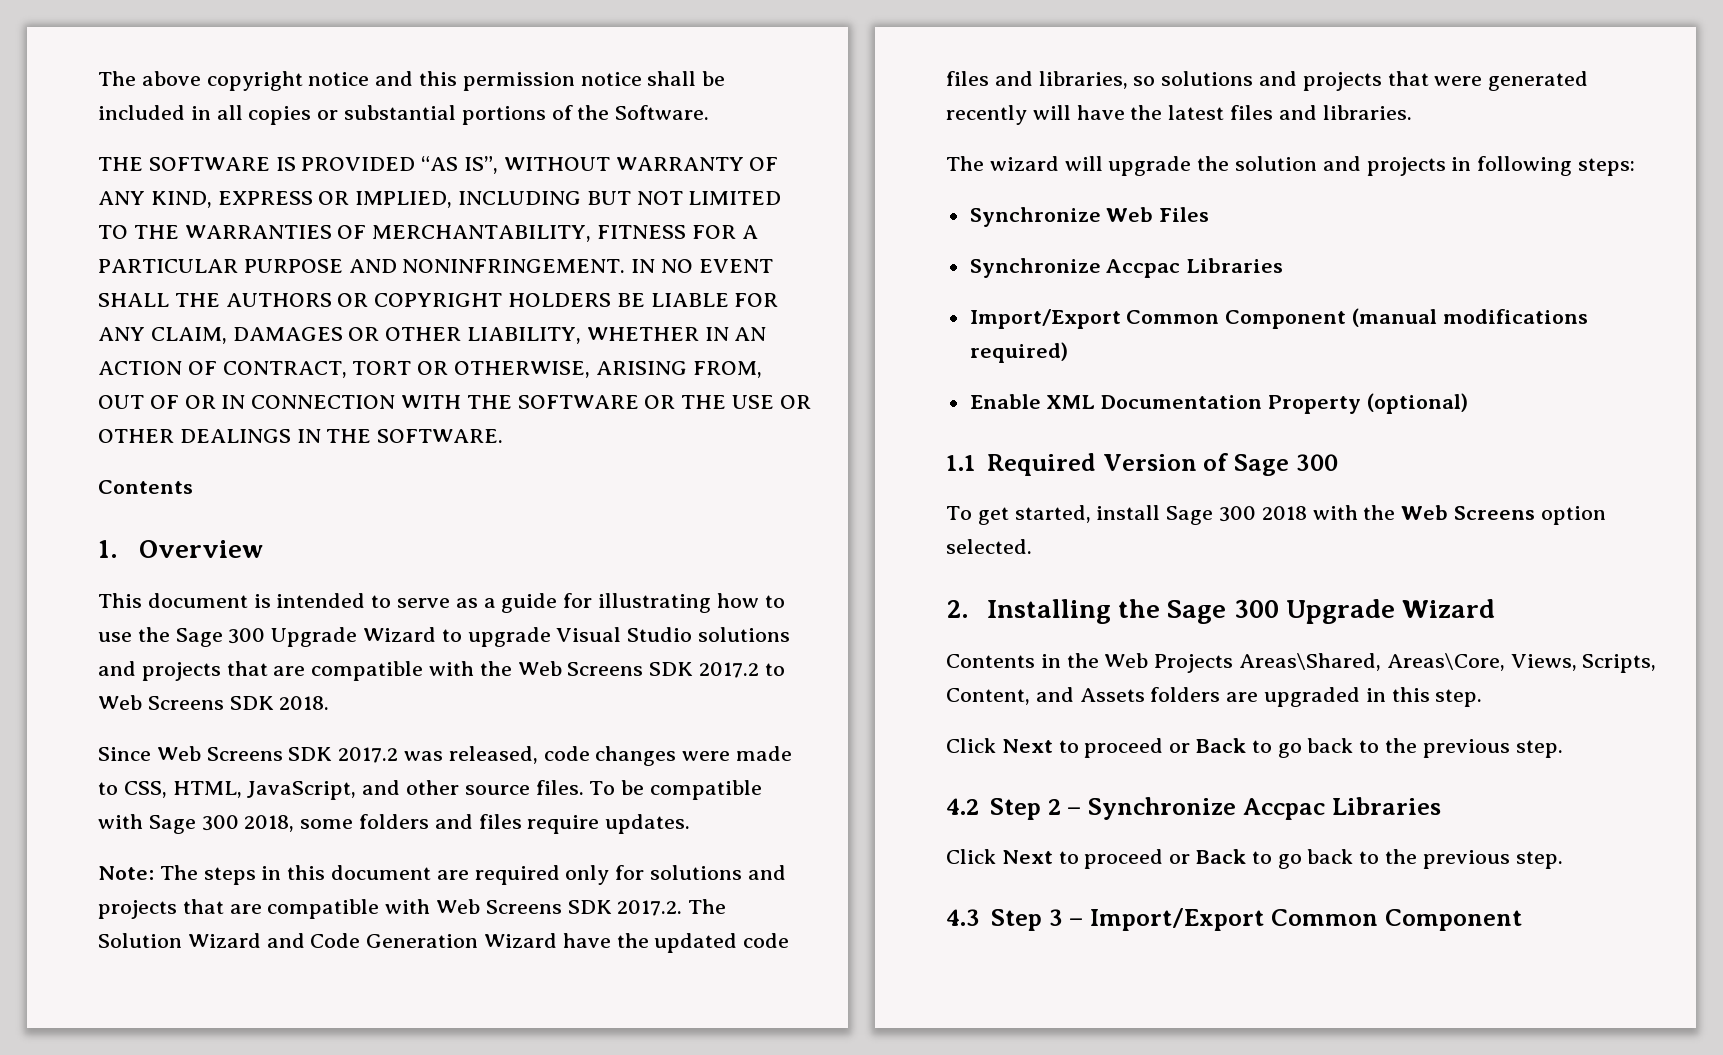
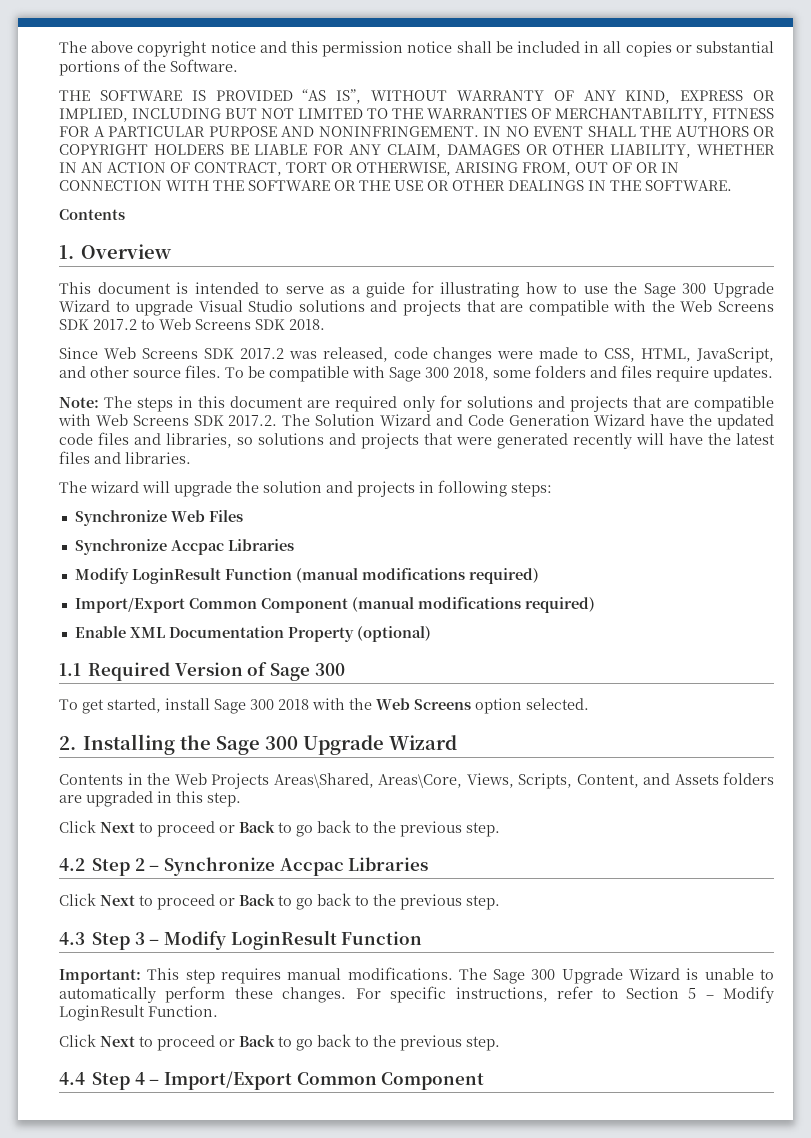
(1284, 265) none -> [74,568,539,584] // Modify LoginResult Function (manual modifications required)
(1084, 922) none -> [164,930,423,950] [59,967,774,984] [59,986,774,1003] [59,1005,218,1021] [59,1034,500,1051] [59,1072,160,1090] Modify LoginResult Function // Important: This step requires manual modifications. The Sage 300 Upgrade Wizard is unable to automatically perform these changes. For specific instructions, refer to Section 5 – Modify LoginResult Function. // Click Next to proceed or Back to go back to the previous step. // 4.4 Step 4 –

